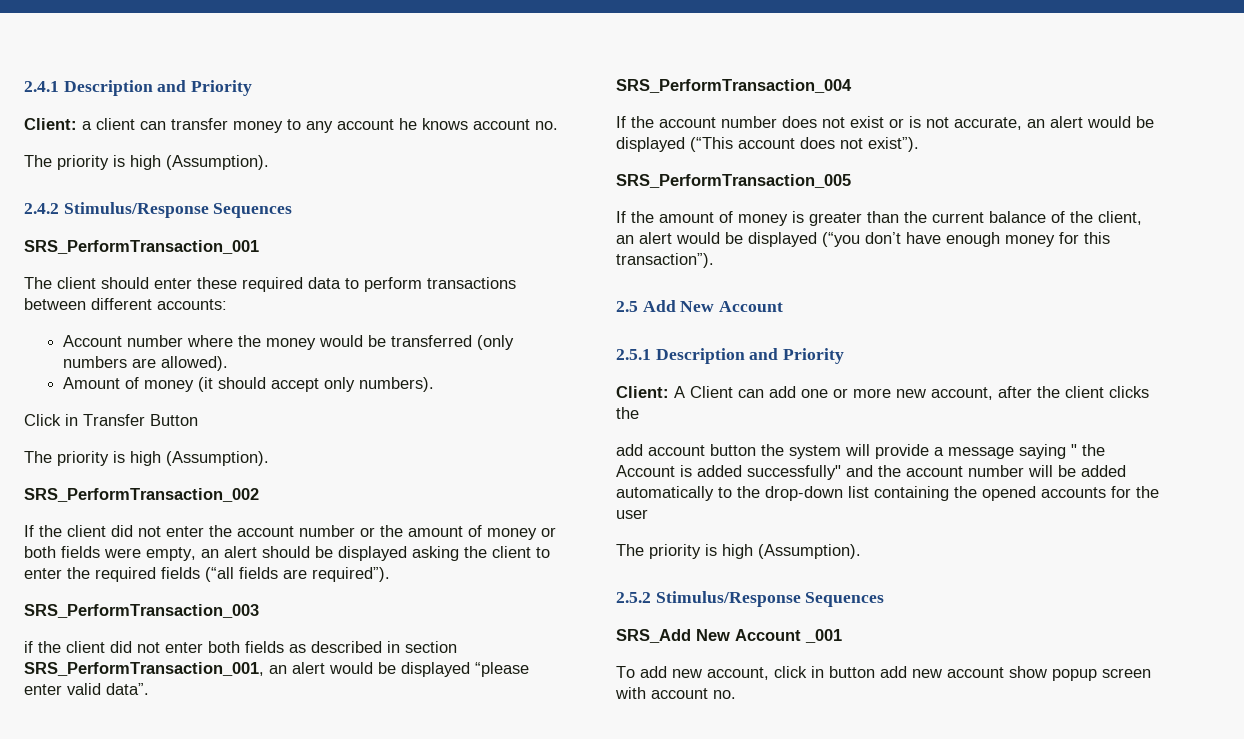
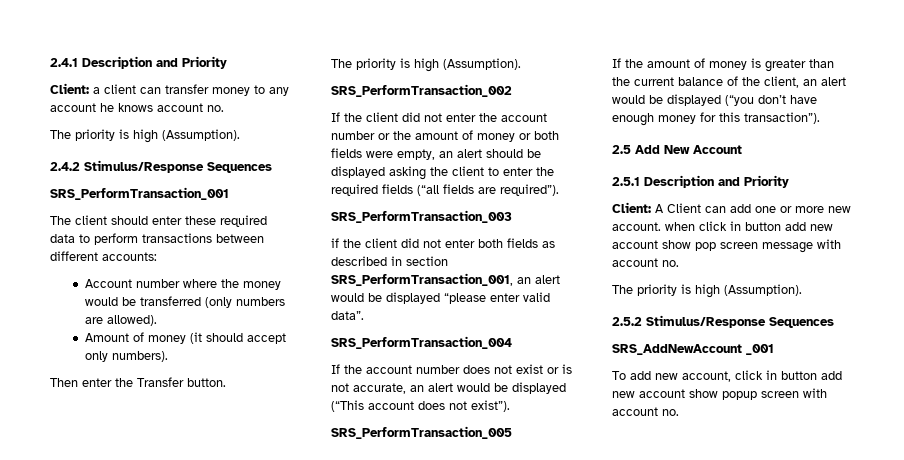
[24,414,198,426] Click in Transfer Button -> [50,377,226,387] Then enter the Transfer button.
[931,386,1149,400] [616,407,639,419] [616,444,1105,459] [616,465,1126,480] [616,486,1159,501] [616,509,648,519] account, after the client clicks the // add account button the system will provide a message saying " the Account is added successfully" and the account number will be added automatically to the drop-down list containing the opened accounts for the user -> [612,221,833,231] [612,239,841,253] [612,258,679,267] account. when click in button add new account show pop screen message with account no.
[616,629,801,643] SRS_Add New Account -> [612,344,742,355] SRS_AddNewAccount

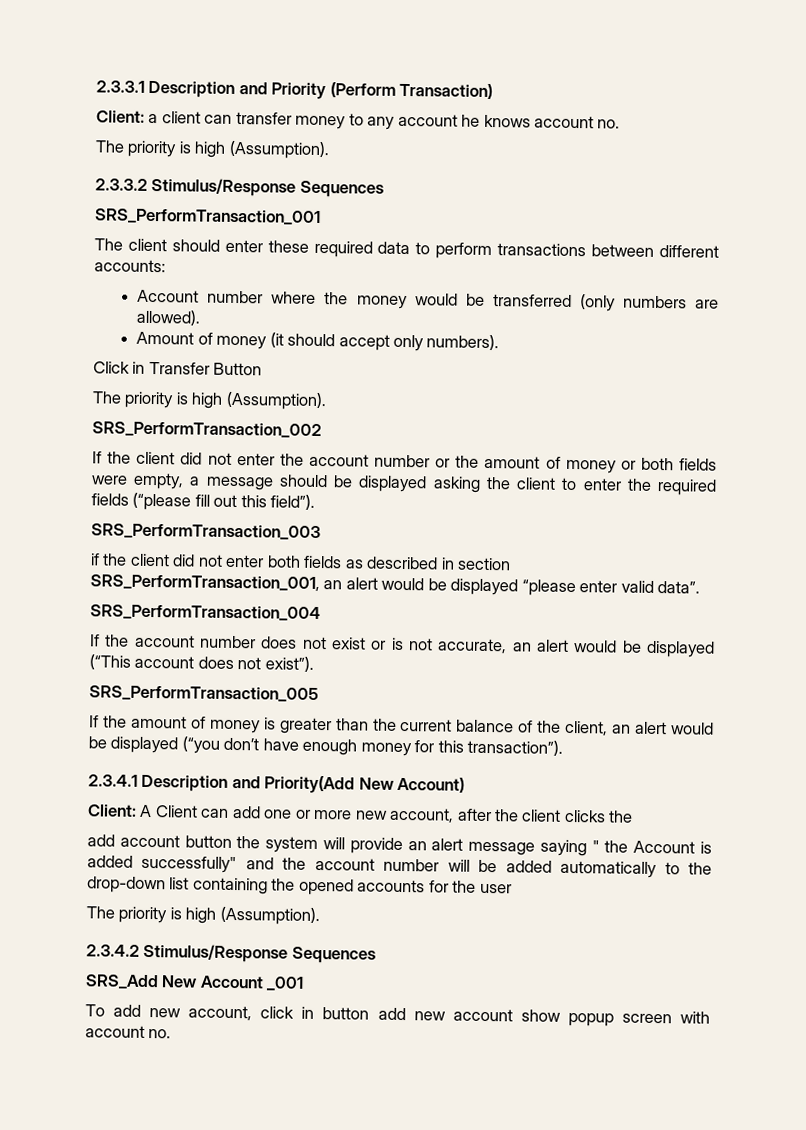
[50,56,227,69] 2.4.1 Description and Priority -> [96,80,494,100] 2.3.3.1 Description and Priority (Perform Transaction)
[50,162,80,171] 2.4.2 -> [95,178,148,191] 2.3.3.2
[50,377,226,387] Then enter the Transfer button. -> [93,361,263,376] Click in Transfer Button
[439,149,482,158] an alert -> [189,476,274,491] a message
[417,184,559,196] (“all fields are required”). -> [132,492,316,511] (“please fill out this field”).
[612,145,742,154] [612,175,789,188] 2.5 Add New Account // 2.5.1 Description and Priority -> [88,774,466,794] 2.3.4.1 Description and Priority(Add New Account)
[612,221,833,231] [612,239,841,253] [612,258,679,267] [612,284,802,298] [612,315,834,328] [612,344,742,355] account. when click in button add new account show pop screen message with account no. // The priority is high (Assumption). // 2.5.2 Stimulus/Response Sequences // SRS_AddNewAccount -> [389,807,634,823] [87,834,712,857] [87,855,712,879] [87,876,512,896] [86,906,320,926] [86,943,376,964] [85,974,264,990] account, after the client clicks the // add account button the system will provide an alert message saying " the Account is added successfully" and the account number will be added automatically to the drop-down list containing the opened accounts for the user // The priority is high (Assumption). // 2.3.4.2 Stimulus/Response Sequences // SRS_Add New Account

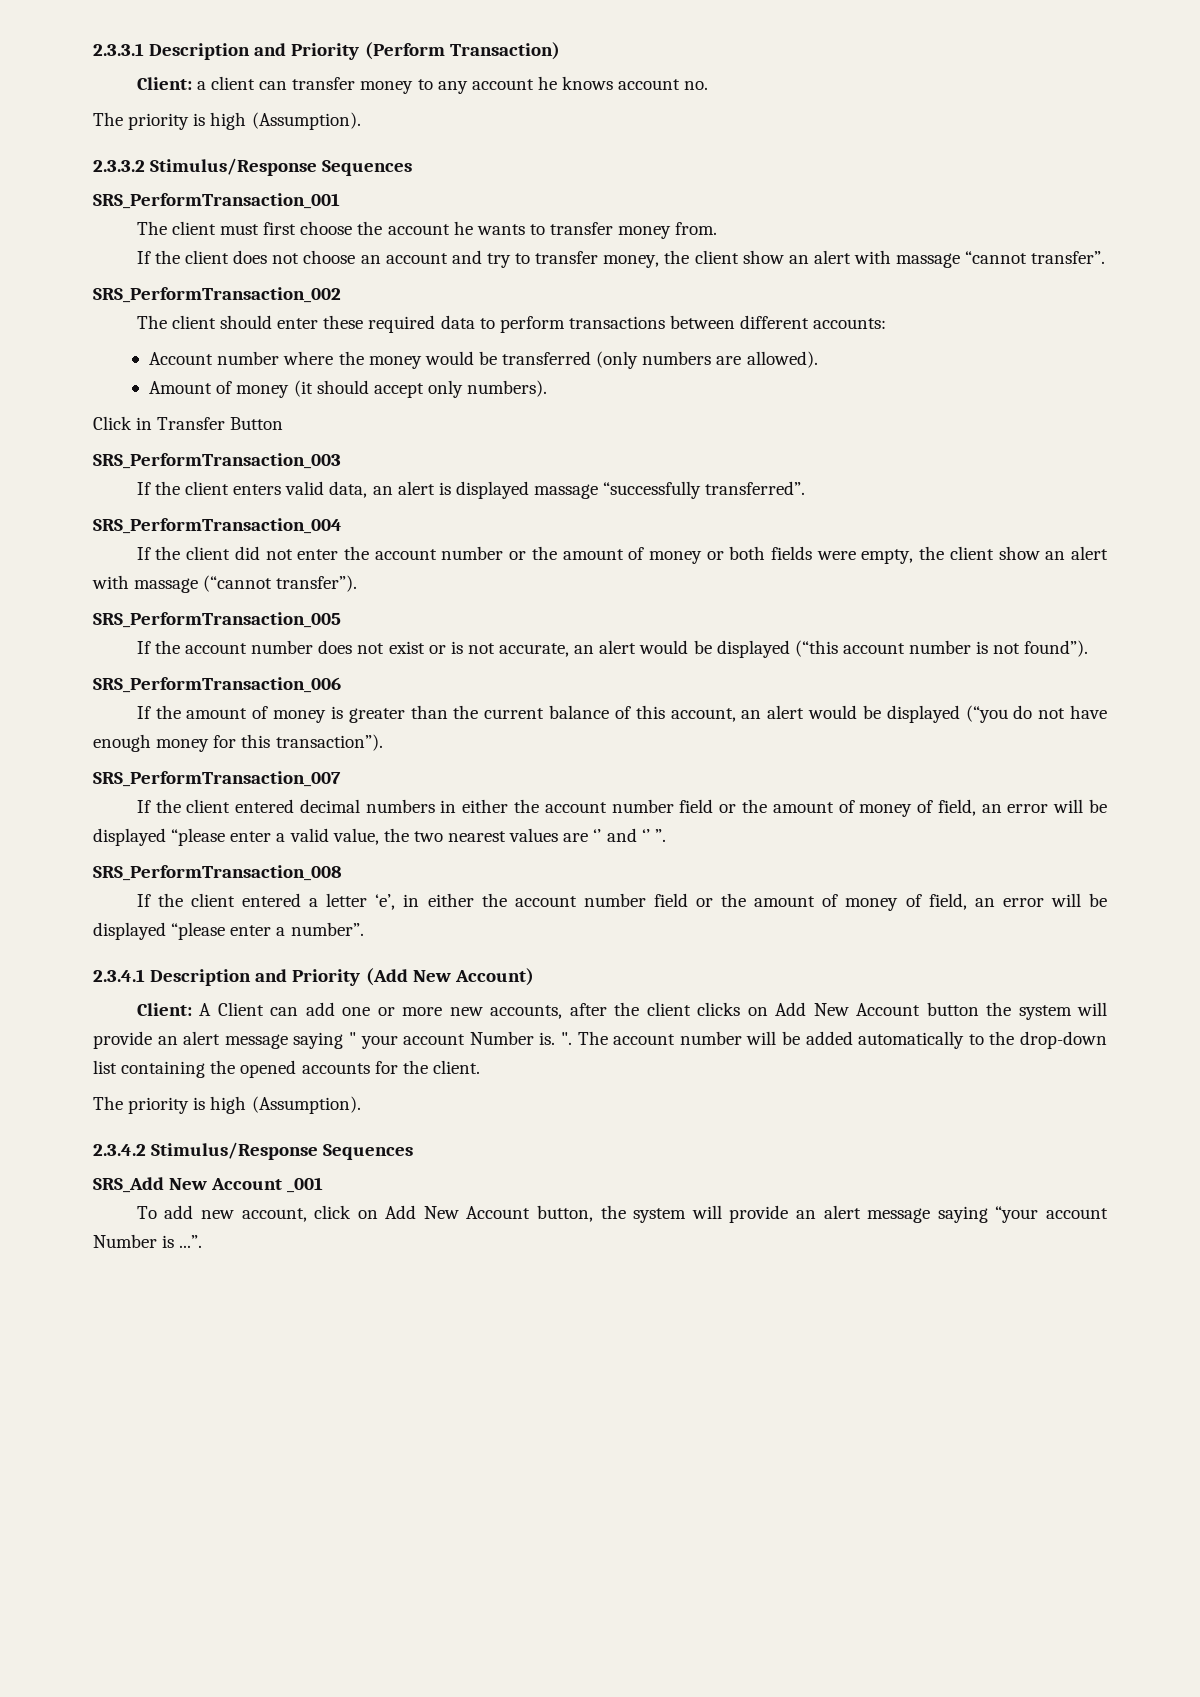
(321, 216) none -> [136,221,718,239] [136,250,1106,268] [93,287,341,303] // The client must first choose the account he wants to transfer money from. // If the client does not choose an account and try to transfer money, the client show an alert with massage “cannot transfer”. // SRS_PerformTransaction_002
[92,391,327,411] [92,421,322,439] The priority is high (Assumption). // SRS_PerformTransaction_002 -> [93,453,341,469] [136,481,806,499] [93,518,342,534] SRS_PerformTransaction_003 // If the client enters valid data, an alert is displayed massage “successfully transferred”. // SRS_PerformTransaction_004
[189,474,717,496] [91,492,316,511] [91,523,321,541] [90,553,512,571] [90,574,701,597] [90,604,321,622] a message should be displayed asking the client to enter the required fields (“please fill out this field”). // SRS_PerformTransaction_003 // if the client did not enter both fields as described in section SRS_PerformTransaction_001, an alert would be displayed “please enter valid data”. // SRS_PerformTransaction_004 -> [919,546,1108,560] [92,575,358,593] [93,612,341,628] the client show an alert with massage (“cannot transfer”). // SRS_PerformTransaction_005
[89,654,314,672] [89,685,319,703] (“This account does not exist”). // SRS_PerformTransaction_005 -> [794,640,1089,657] [93,677,341,693] (“this account number is not found”). // SRS_PerformTransaction_006
[537,720,609,736] the client, -> [635,705,736,722] this account,
[223,737,260,751] don’t -> [1013,705,1066,719] do not
(564, 747) none -> [93,771,341,787] [136,799,1108,817] [93,828,666,846] [93,865,342,881] [136,893,1107,911] [93,922,364,940] // SRS_PerformTransaction_007 // If the client entered decimal numbers in either the account number field or the amount of money of field, an error will be displayed “please enter a valid value, the two nearest values are ‘’ and ‘’ ”. // SRS_PerformTransaction_008 // If the client entered a letter ‘e’, in either the account number field or the amount of money of field, an error will be displayed “please enter a number”.
[264,775,356,794] Priority(Add -> [292,968,408,986] Priority (Add
[389,807,455,823] account, -> [490,1005,563,1019] accounts,
[608,810,634,823] [87,834,180,848] the // add account -> [747,1002,921,1016] on Add New Account
[604,840,712,854] [87,855,307,874] the Account is added successfully" and the -> [360,1031,608,1049] your account Number is. ". The
[479,883,512,894] user -> [432,1060,480,1074] client.
[301,1006,711,1027] [85,1025,172,1039] in button add new account show popup screen with account no. -> [357,1205,1108,1223] [93,1234,203,1248] on Add New Account button, the system will provide an alert message saying “your account Number is ...”.

